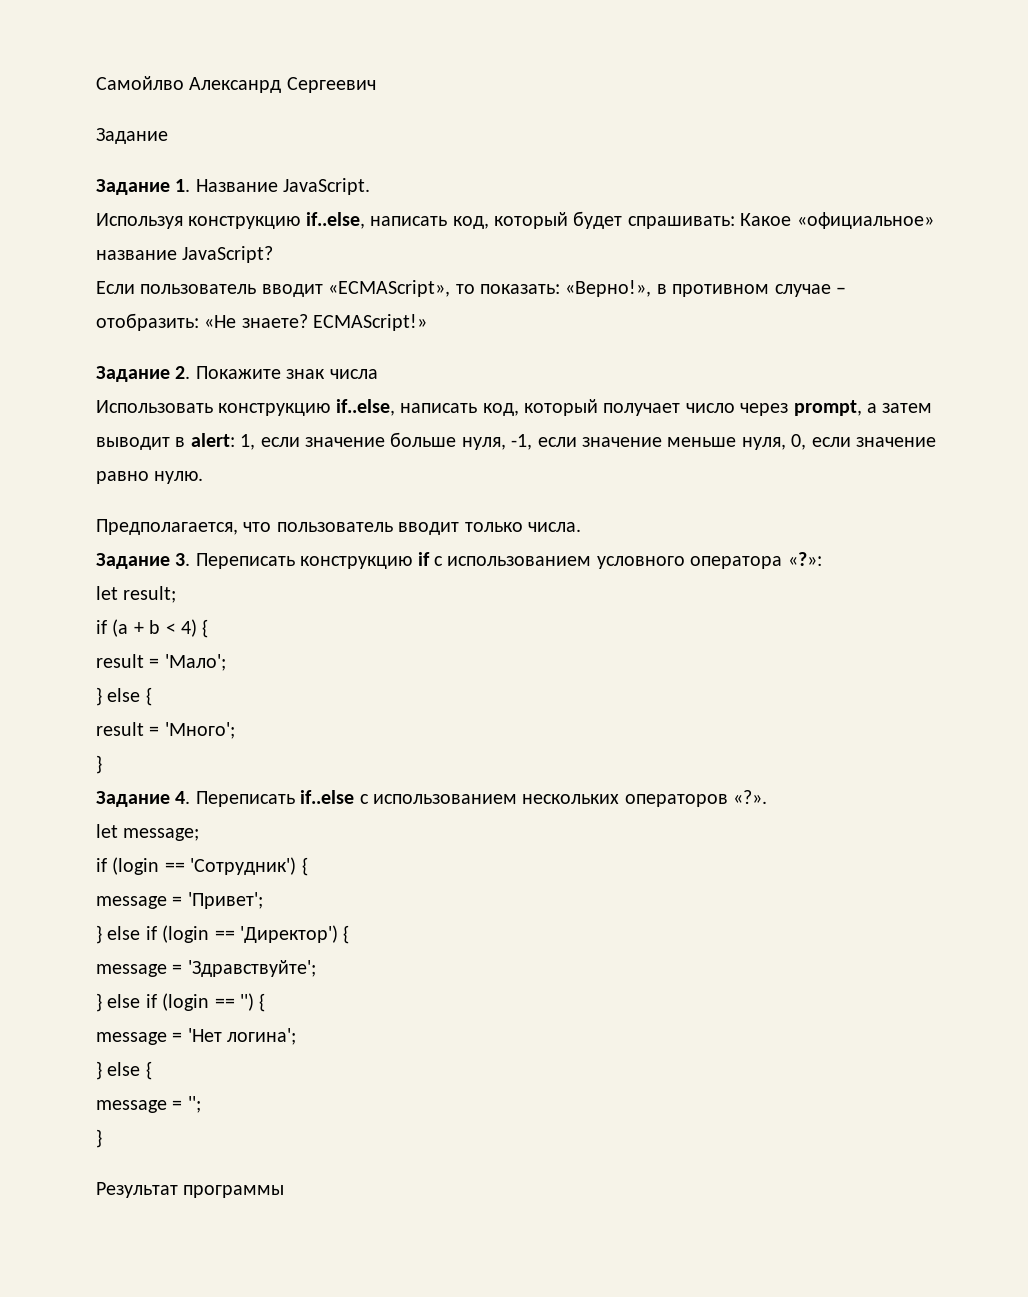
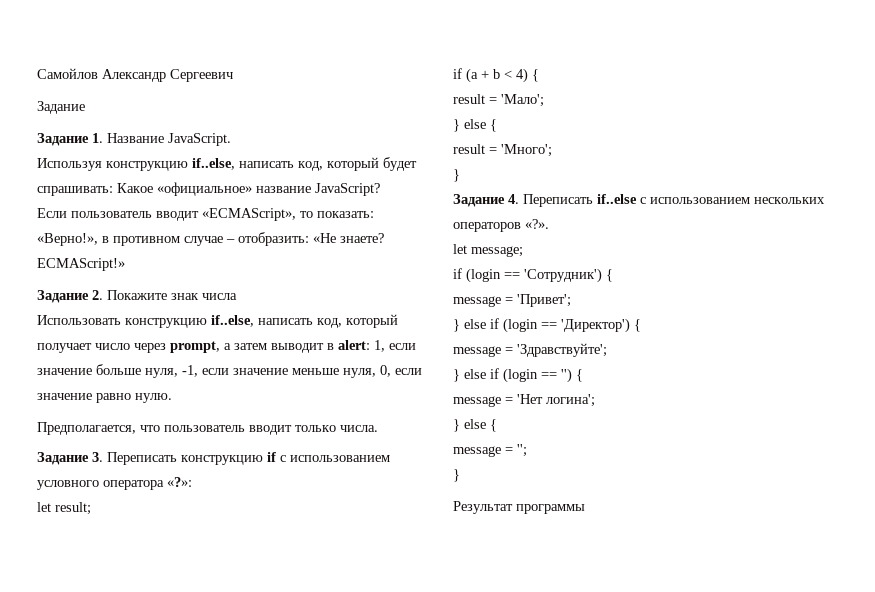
[96,76,282,93] Самойлво Алексанрд -> [37,68,166,82] Самойлов Александр

